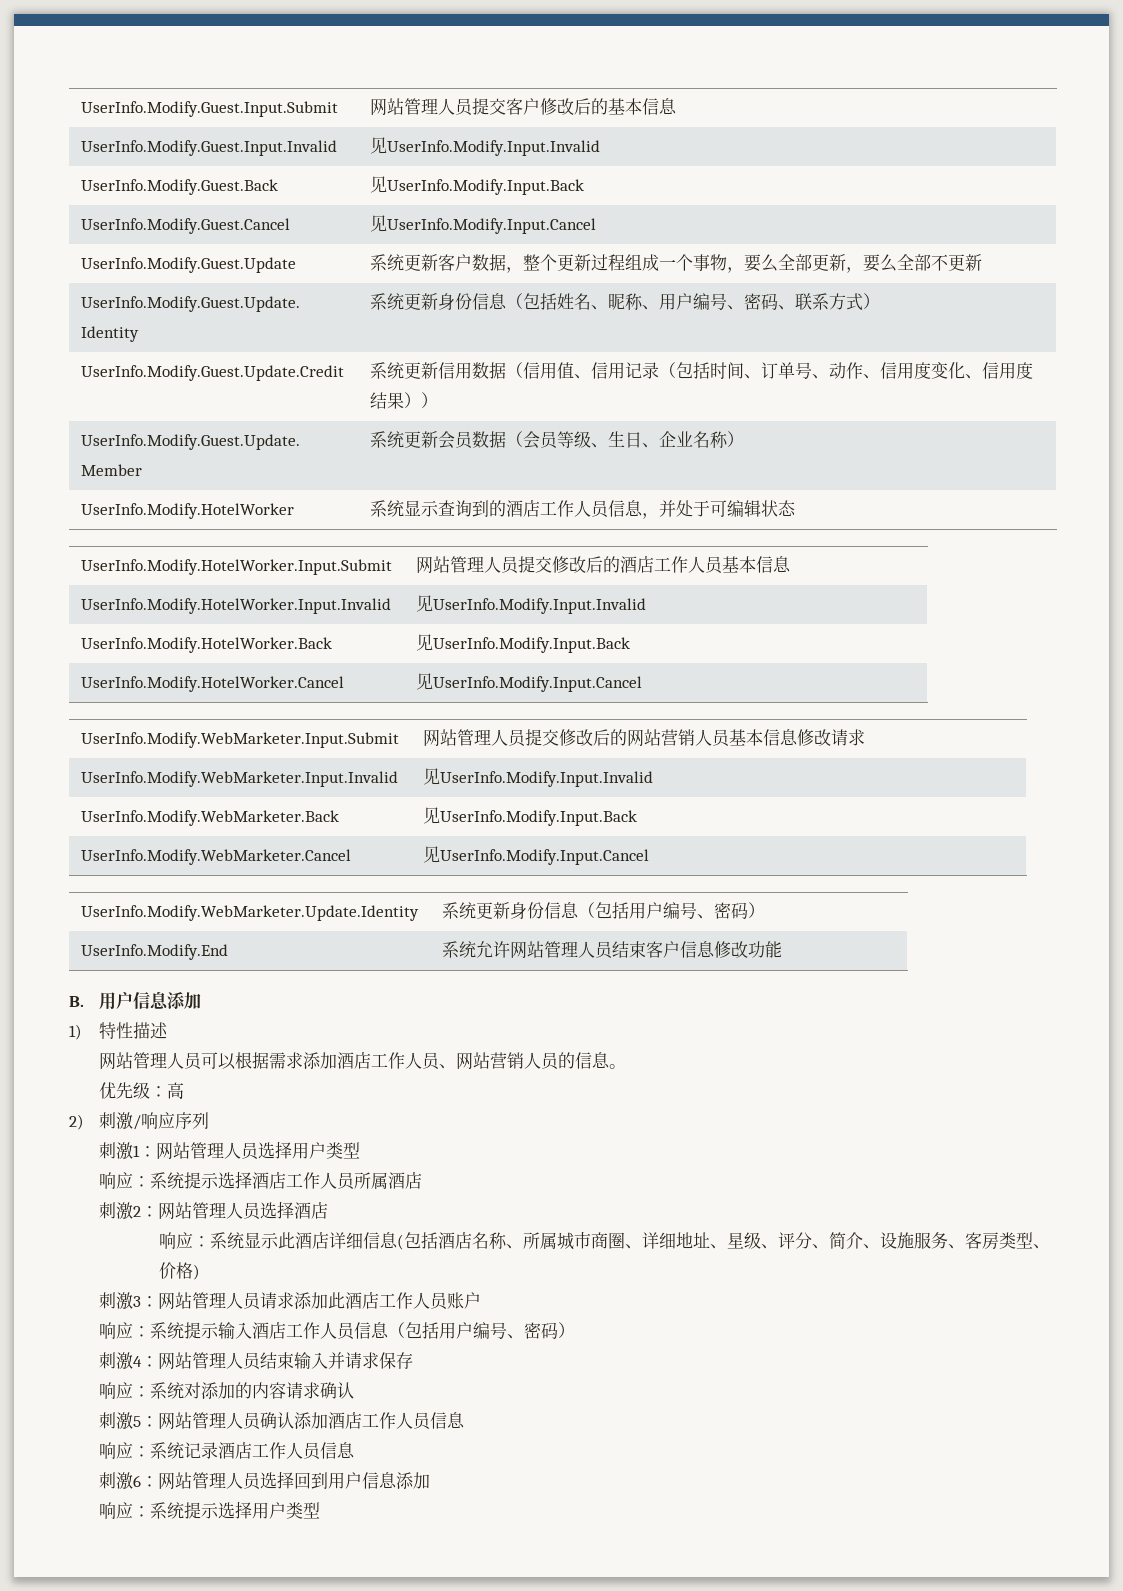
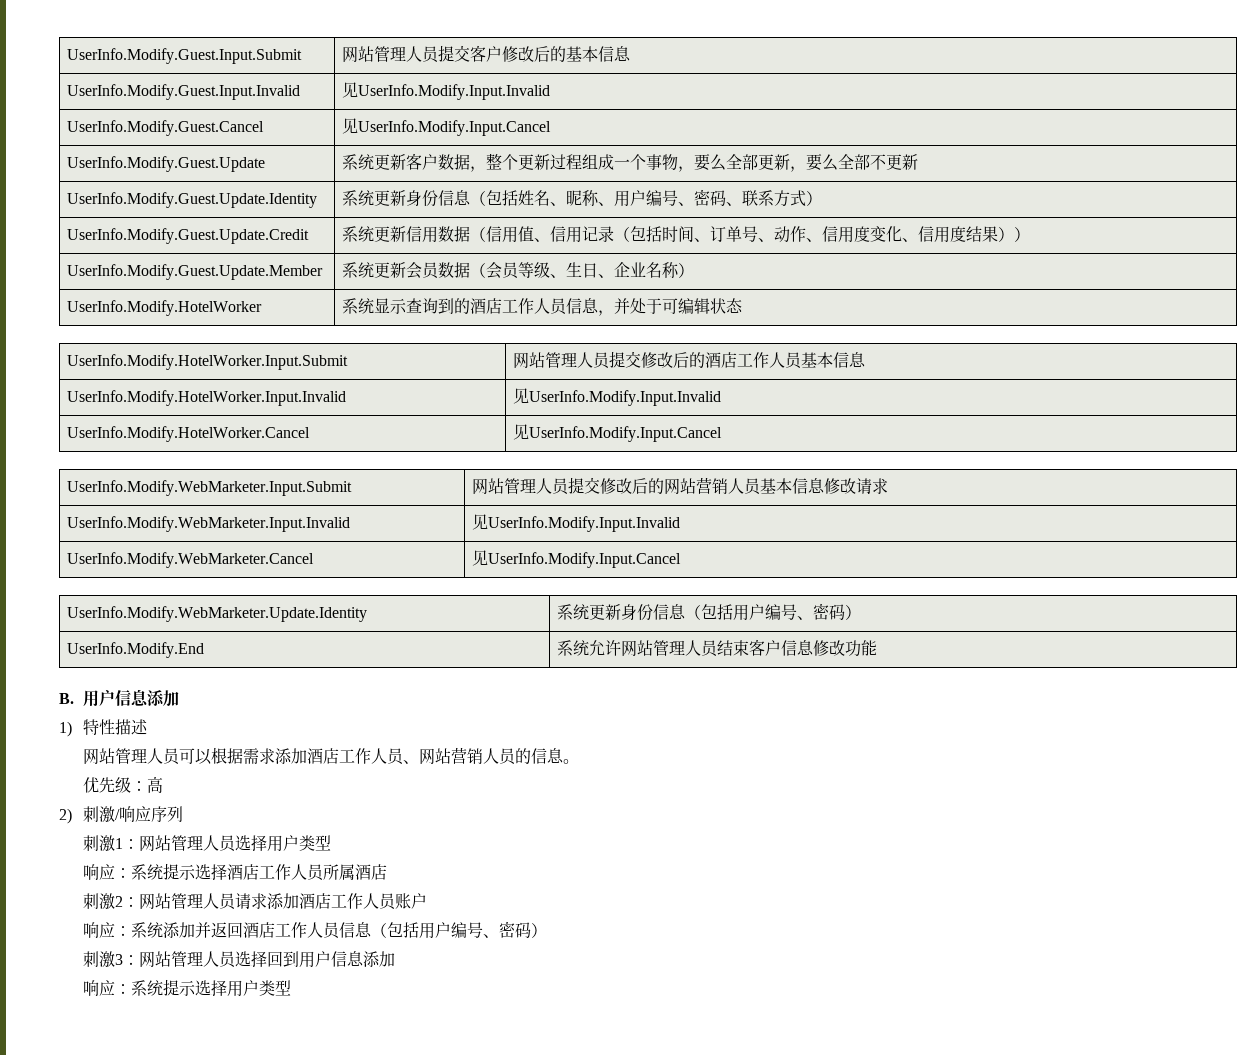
[80,179,278,195] [369,176,584,195] // UserInfo.Modify.Guest.Back | 见UserInfo.Modify.Input.Back -> (551, 92) none
[80,637,332,653] [415,634,630,653] // UserInfo.Modify.HotelWorker.Back | 见UserInfo.Modify.Input.Back -> (722, 398) none
[80,810,339,826] [422,807,637,826] // UserInfo.Modify.WebMarketer.Back | 见UserInfo.Modify.Input.Back -> (681, 524) none
[260,1201,329,1219] [159,1232,1051,1250] [159,1262,201,1280] [99,1292,263,1310] 选择酒店 // 响应：系统显示此酒店详细信息(包括酒店名称、所属城市商圈、详细地址、星级、评分、简介、设施服务、客房类型、价格) // 刺激3：网站管理人员 -> (237, 901) none
[328,1292,346,1309] 此 -> (300, 901) none
[184,1322,253,1339] 提示输入 -> [163,922,244,938] 添加并返回
[133,1352,414,1370] [99,1382,355,1399] [99,1412,466,1430] [99,1442,356,1460] [99,1472,142,1490] 4：网站管理人员结束输入并请求保存 // 响应：系统对添加的内容请求确认 // 刺激5：网站管理人员确认添加酒店工作人员信息 // 响应：系统记录酒店工作人员信息 // 刺激6 -> [115,954,124,965] 3

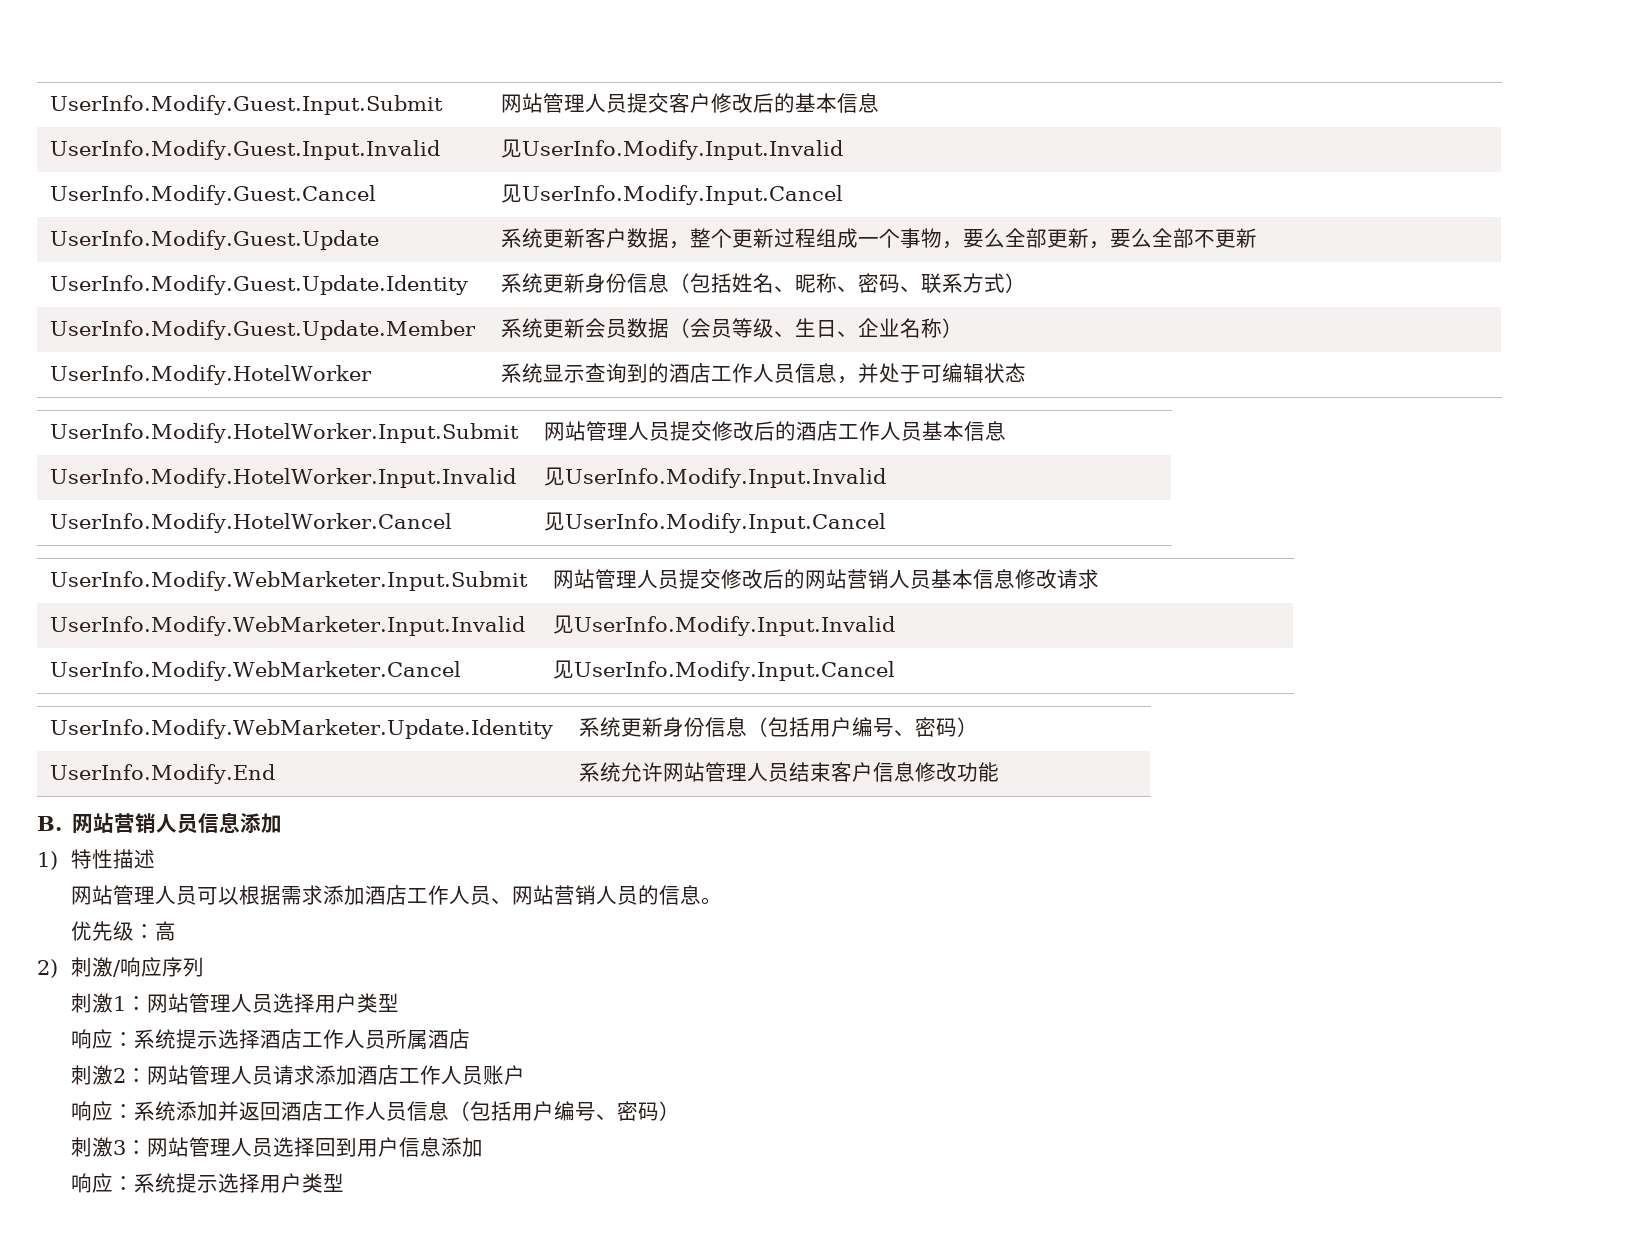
[614,190,695,207] 用户编号、 -> (858, 289) none
[67,228,310,244] [342,226,1031,243] // UserInfo.Modify.Guest.Update.Credit | 系统更新信用数据（信用值、信用记录（包括时间、订单号、动作、信用度变化、信用度结果）） -> (1026, 283) none
[83,689,116,707] 用户 -> [72,813,199,834] 网站营销人员

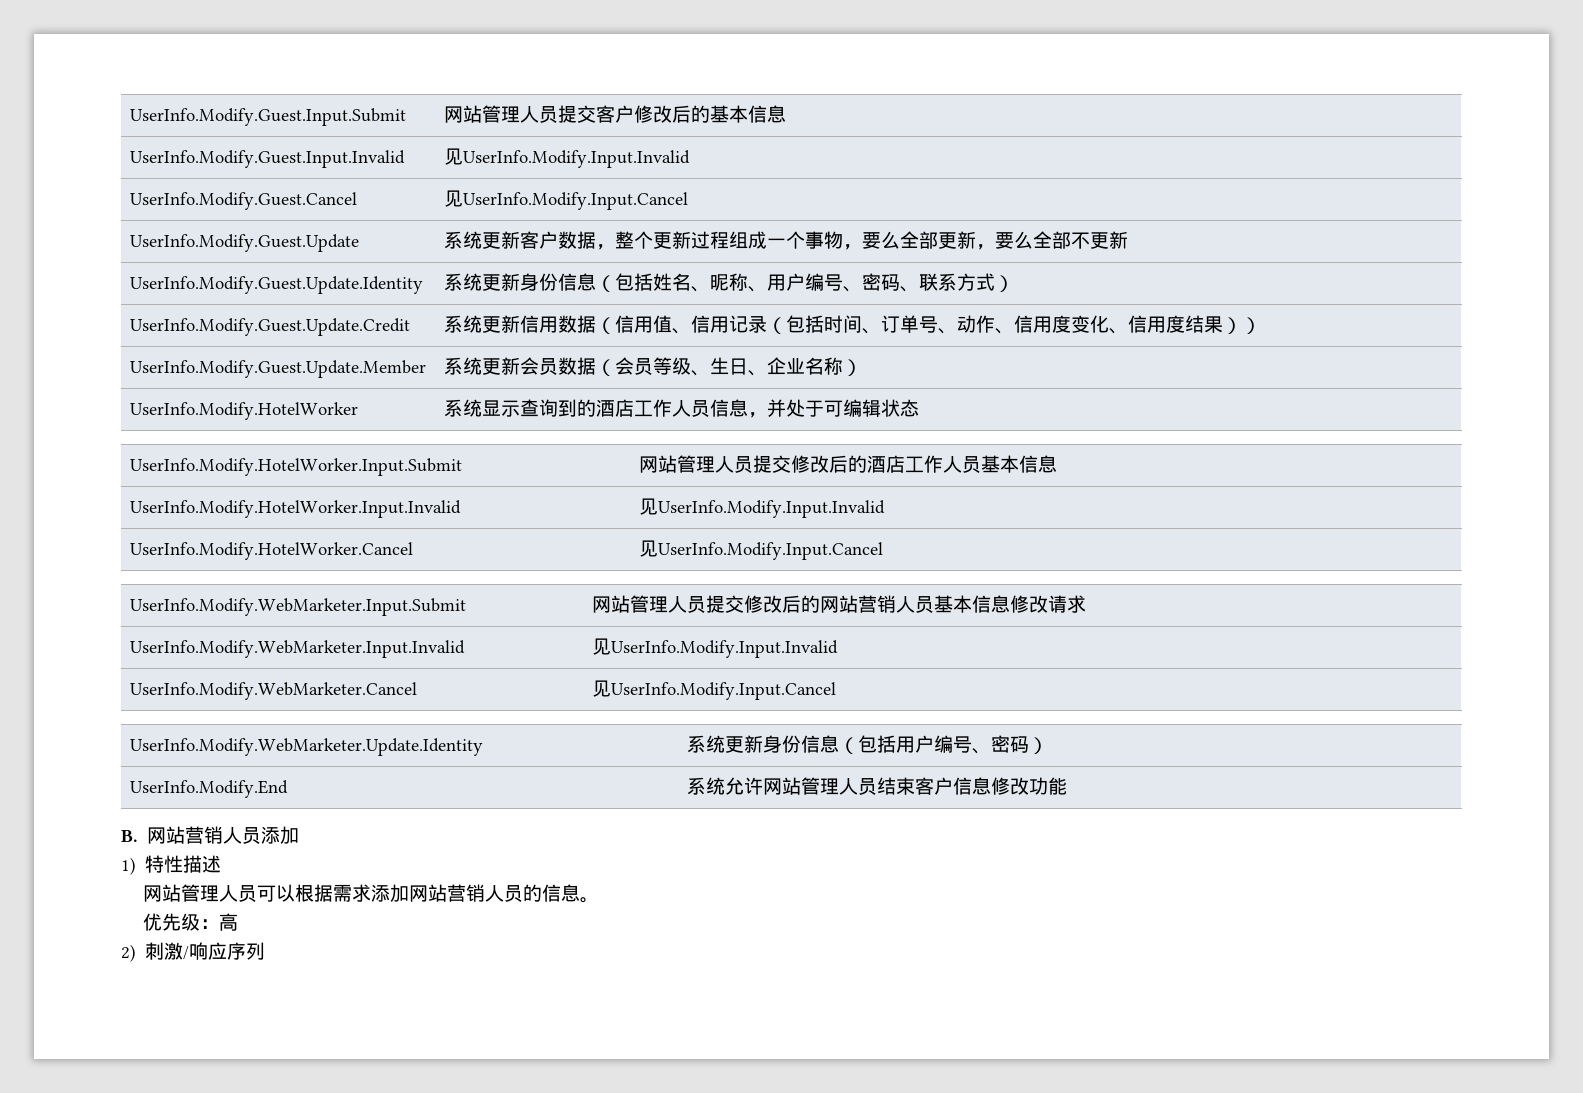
(858, 289) none -> [767,273,863,292] 用户编号、
(1026, 283) none -> [130,318,411,336] [444,315,1262,334] // UserInfo.Modify.Guest.Update.Credit | 系统更新信用数据（信用值、信用记录（包括时间、订单号、动作、信用度变化、信用度结果））
[198,812,241,833] 信息 -> (262, 835) none
[365,885,513,905] 酒店工作人员、 -> (409, 893) none
[71,993,400,1013] [71,1029,471,1050] [71,1065,526,1085] [71,1101,681,1121] [71,1137,484,1157] [71,1173,345,1193] // 刺激1：网站管理人员选择用户类型 // 响应：系统提示选择酒店工作人员所属酒店 // 刺激2：网站管理人员请求添加酒店工作人员账户 // 响应：系统添加并返回酒店工作人员信息（包括用户编号、密码） // 刺激3：网站管理人员选择回到用户信息添加 // 响应：系统提示选择用户类型 -> (266, 951) none

